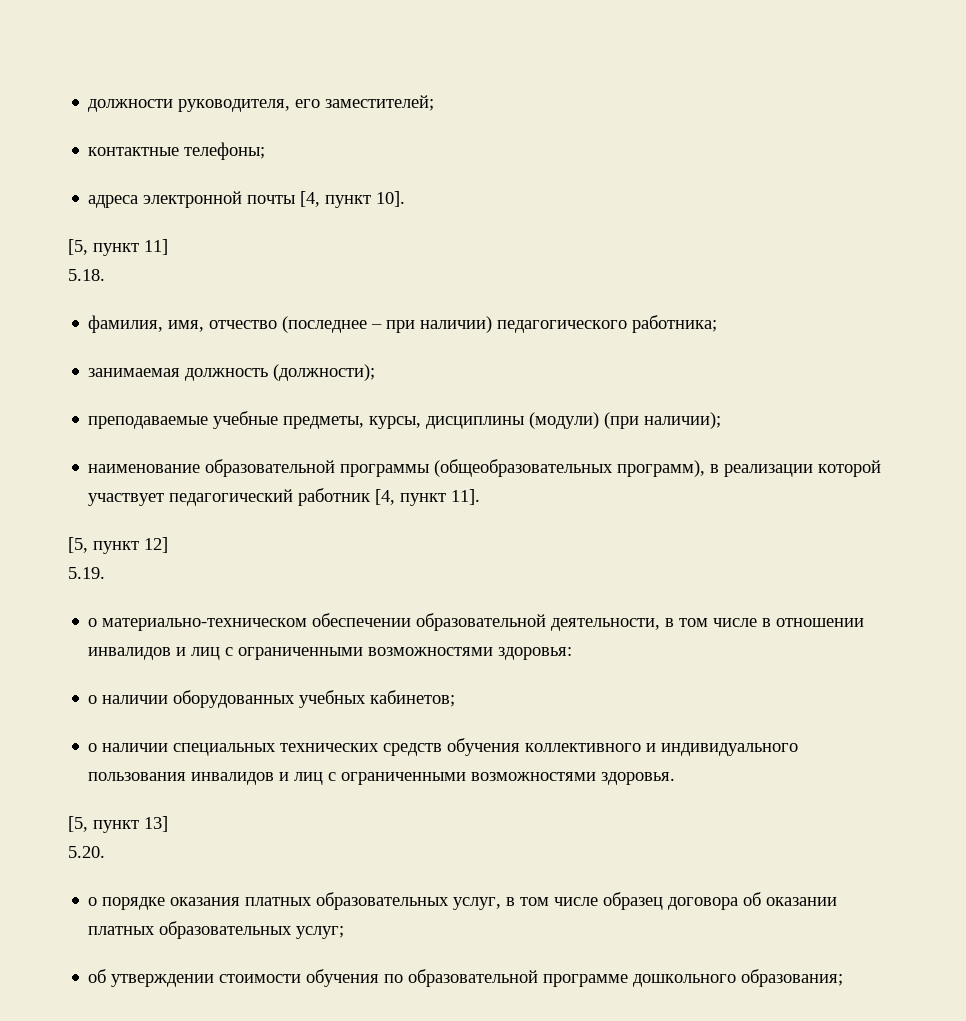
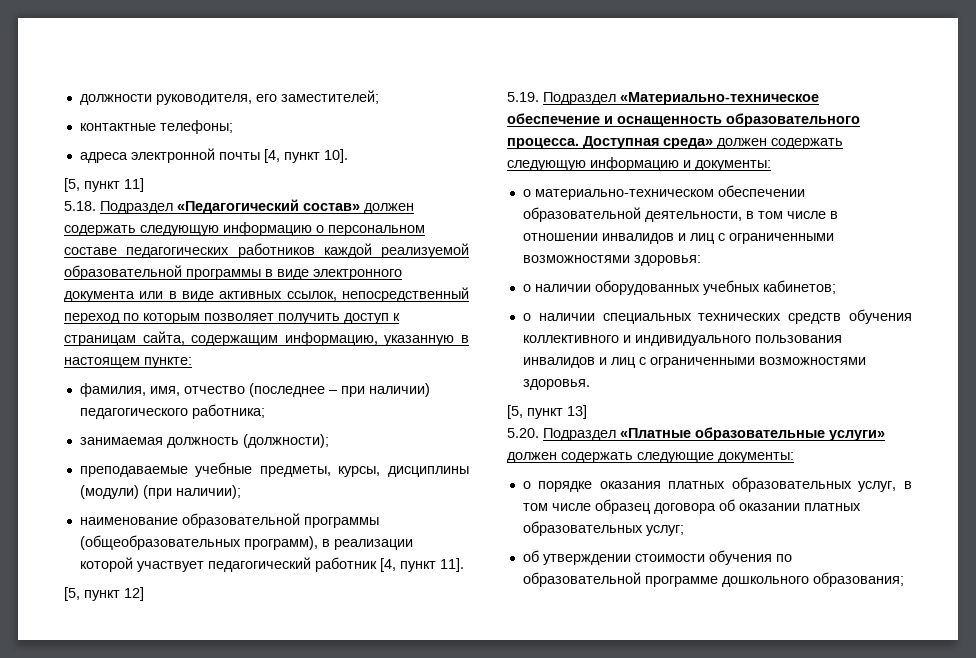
(105, 275) none -> [100,199,414,214] [64,222,425,236] [64,243,469,258] [64,265,402,280] [64,287,469,302] [64,313,400,324] [64,331,469,346] [64,357,192,368] Подраздел «Педагогический состав» должен содержать следующую информацию о персональном составе педагогических работников каждой реализуемой образовательной программы в виде электронного документа или в виде активных ссылок, непосредственный переход по которым позволяет получить доступ к страницам сайта, содержащим информацию, указанную в настоящем пункте:
(105, 573) none -> [543,92,819,105] [507,113,860,127] [507,136,843,149] [507,157,771,171] Подраздел «Материально-техническое обеспечение и оснащенность образовательного процесса. Доступная среда» должен содержать следующую информацию и документы:
(105, 852) none -> [543,427,885,441] [507,452,794,463] Подраздел «Платные образовательные услуги» должен содержать следующие документы:

